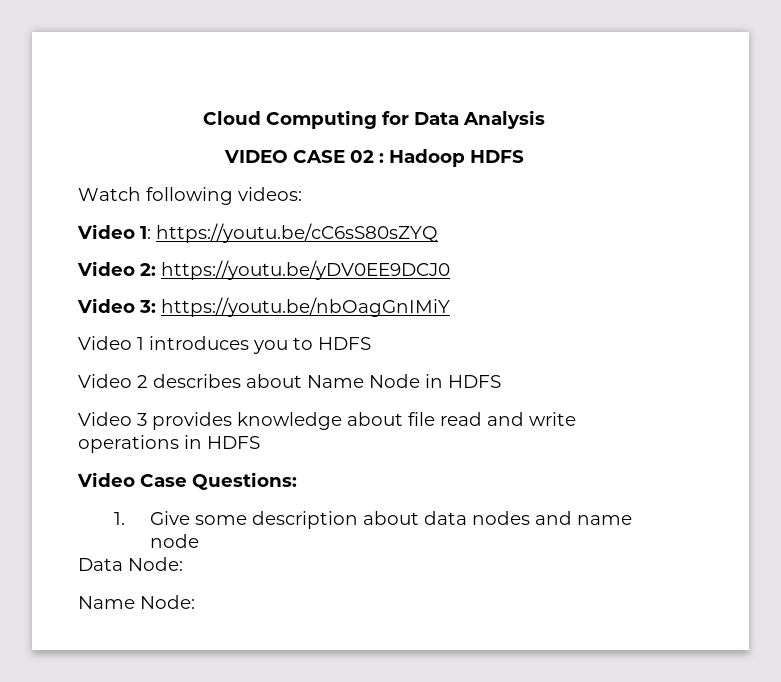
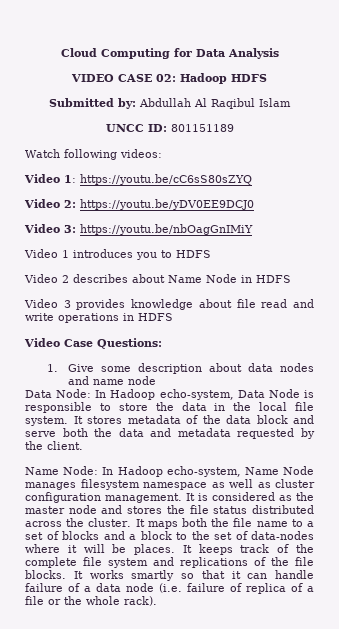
[349,150,384,163] 02 : -> [156,74,176,82] 02:
(524, 156) none -> [49,98,291,109] [105,124,234,132] // Submitted by: Abdullah Al Raqibul Islam // UNCC ID: 801151189
[78,595,195,609] // Name Node: -> [95,389,314,400] [25,402,314,413] [25,415,314,426] [25,428,315,439] [25,441,83,450] [25,466,314,477] [25,479,315,490] [25,492,314,503] [25,505,314,514] [25,518,314,529] [25,531,314,540] [25,544,314,555] [25,557,314,568] [25,570,314,581] [25,583,314,594] [25,596,157,606] In Hadoop echo-system, Data Node is responsible to store the data in the local file system. It stores metadata of the data block and serve both the data and metadata requested by the client. // Name Node: In Hadoop echo-system, Name Node manages filesystem namespace as well as cluster configuration management. It is considered as the master node and stores the file status distributed across the cluster. It maps both the file name to a set of blocks and a block to the set of data-nodes where it will be places. It keeps track of the complete file system and replications of the file blocks. It works smartly so that it can handle failure of a data node (i.e. failure of replica of a file or the whole rack).

